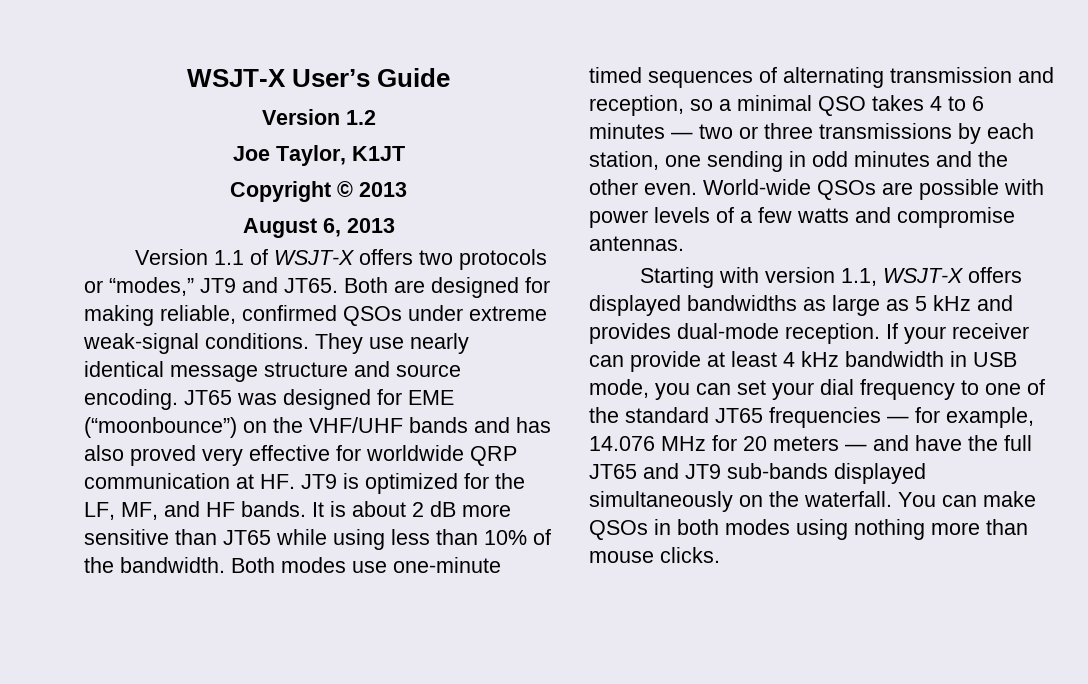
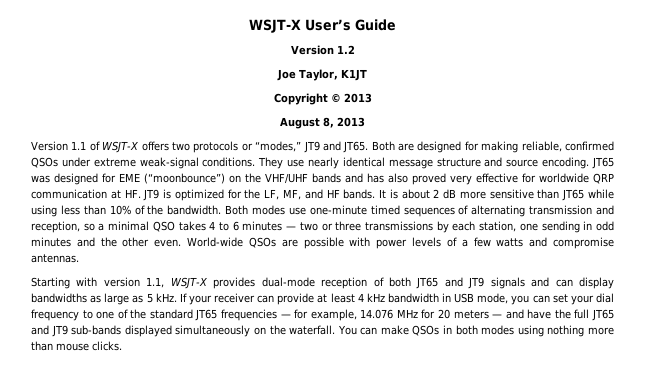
[322,218,341,237] 6, -> [323,117,334,128] 8,
[967,267,1022,283] [589,295,681,316] offers displayed -> [213,277,614,289] provides dual-mode reception of both JT65 and JT9 signals and can display
[933,295,1013,311] [589,323,880,344] kHz and provides dual-mode reception. -> [155,293,177,302] kHz.

